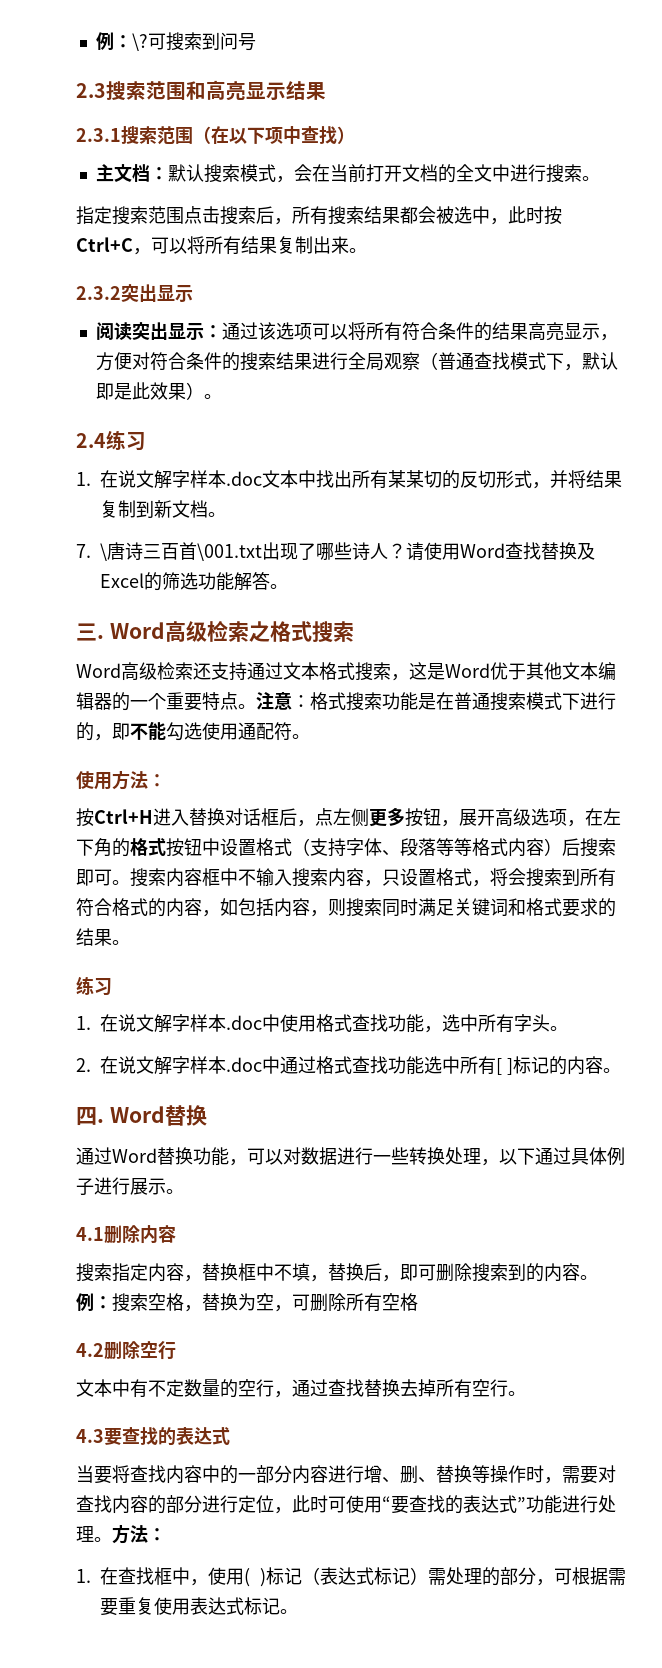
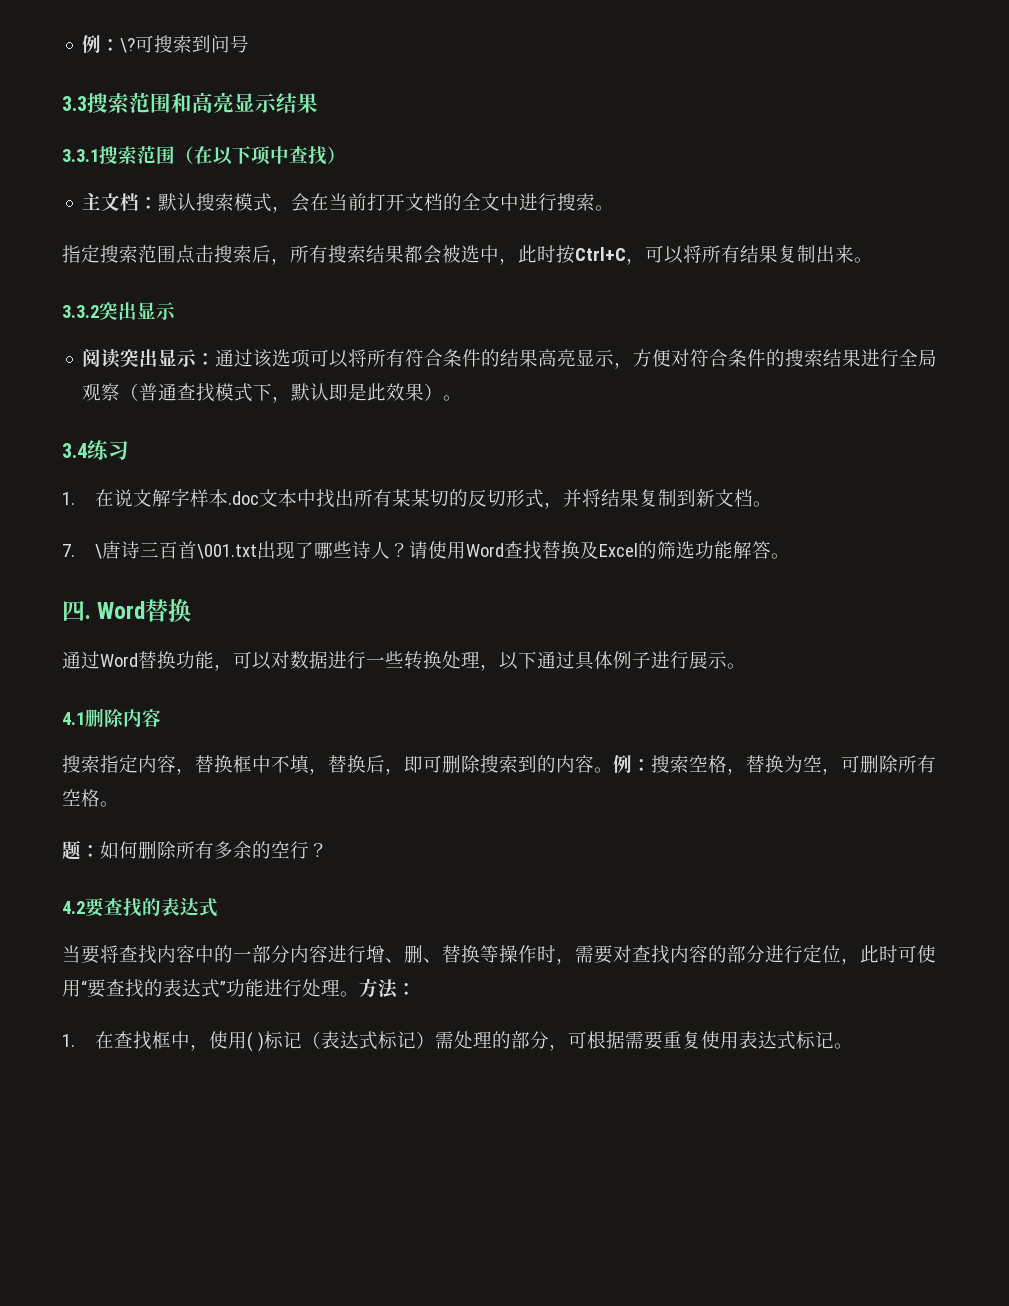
[76,83,106,98] 2.3 -> [62,96,87,111] 3.3
[76,128,121,142] 2.3.1 -> [62,149,99,162] 3.3.1
[76,286,121,300] 2.3.2 -> [62,305,99,318] 3.3.2
[76,433,106,448] 2.4 -> [62,443,87,458] 3.4
[76,620,354,643] [76,662,616,681] [76,692,616,711] [76,722,310,741] [76,770,166,790] [76,807,621,827] [76,838,616,857] [76,868,616,887] [76,898,616,917] [76,928,130,946] [76,976,112,996] [76,1014,568,1033] [76,1056,621,1075] // 三. Word高级检索之格式搜索 // Word高级检索还支持通过文本格式搜索，这是Word优于其他文本编辑器的一个重要特点。注意：格式搜索功能是在普通搜索模式下进行的，即不能勾选使用通配符。 // 使用方法： // 按Ctrl+H进入替换对话框后，点左侧更多按钮，展开高级选项，在左下角的格式按钮中设置格式（支持字体、段落等等格式内容）后搜索即可。搜索内容框中不输入搜索内容，只设置格式，将会搜索到所有符合格式的内容，如包括内容，则搜索同时满足关键词和格式要求的结果。 // 练习 // 1.在说文解字样本.doc中使用格式查找功能，选中所有字头。 // 2.在说文解字样本.doc中通过格式查找功能选中所有[ ]标记的内容。 -> (790, 556) none
[76,1341,176,1360] [76,1379,526,1398] [76,1429,104,1443] // 4.2删除空行 // 文本中有不定数量的空行，通过查找替换去掉所有空行。 // 4.3 -> [100,801,119,807] [62,840,328,860] [62,901,85,914] 。 // 题：如何删除所有多余的空行？ // 4.2

